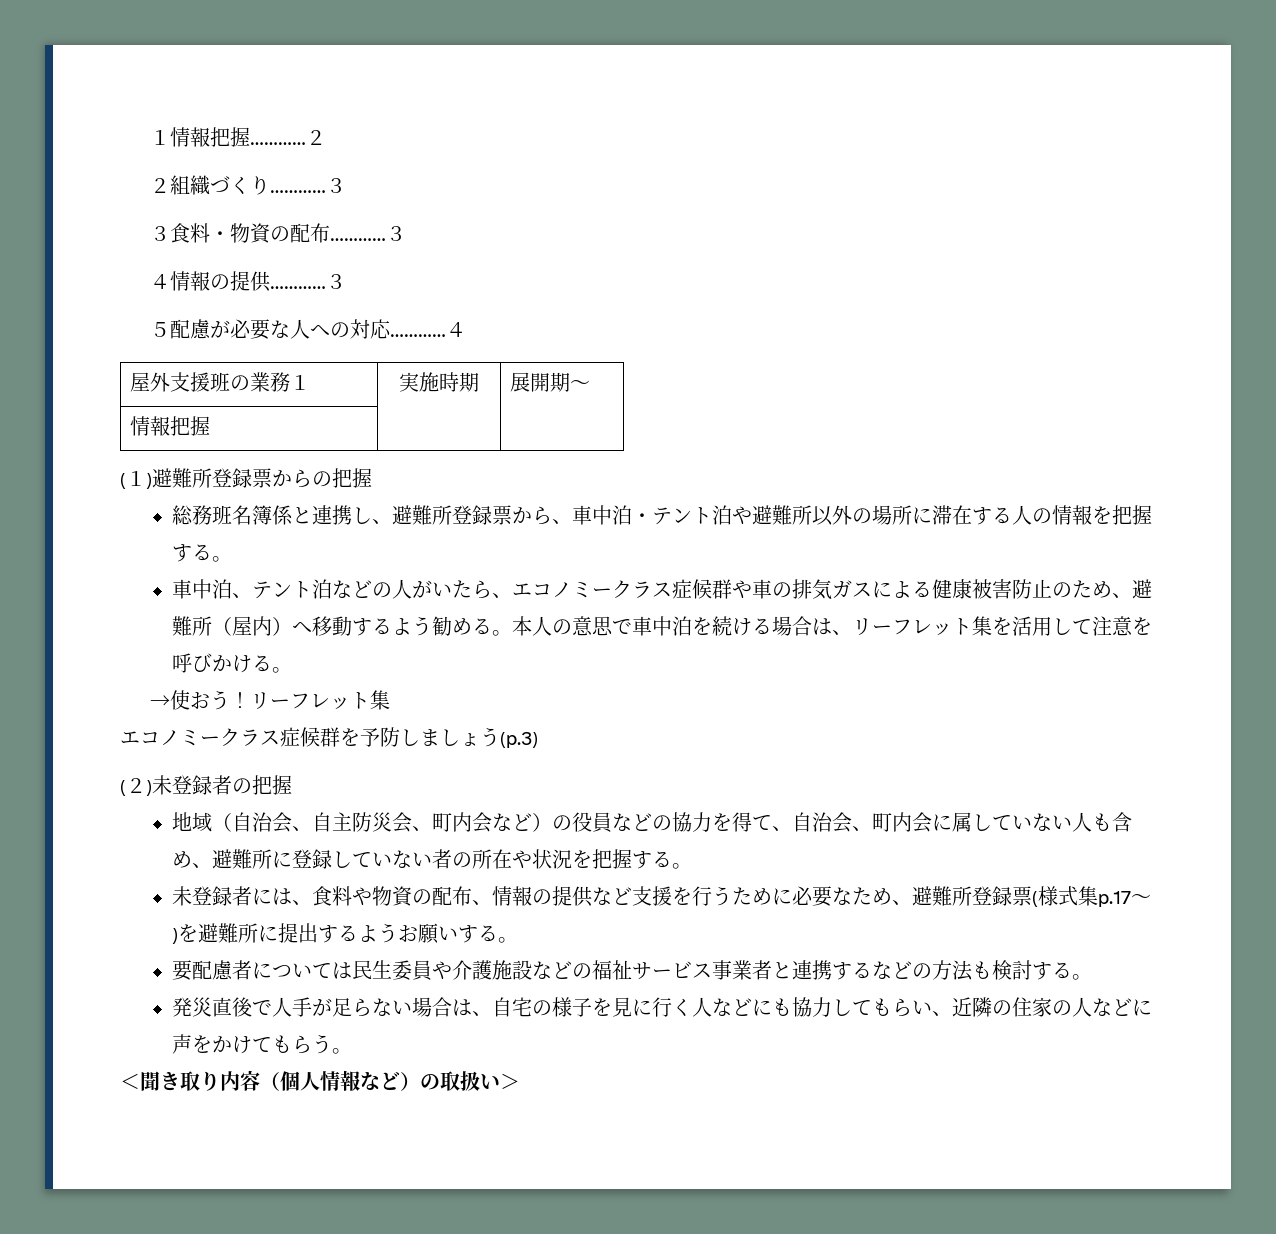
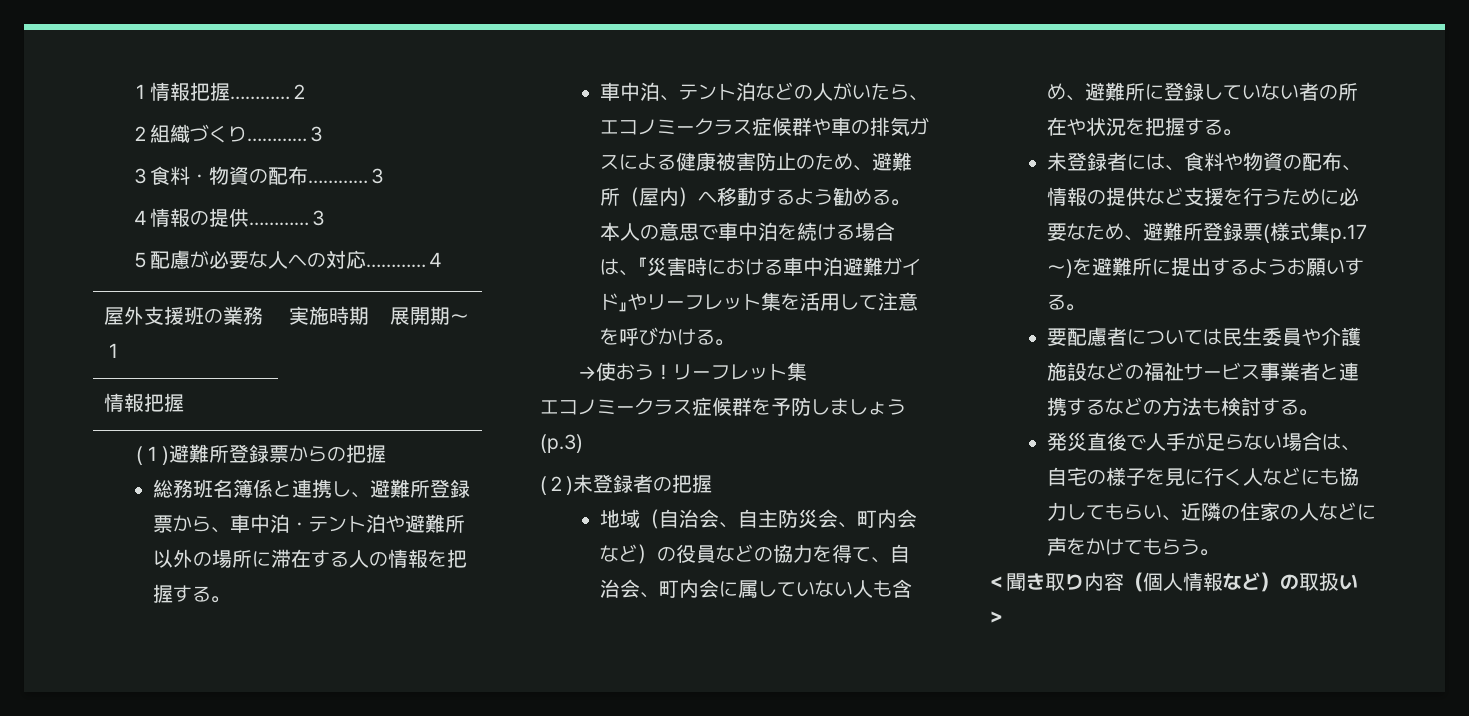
(852, 632) none -> [637,257,921,276] [599,293,647,312] 『災害時における車中泊避難ガイド』や

